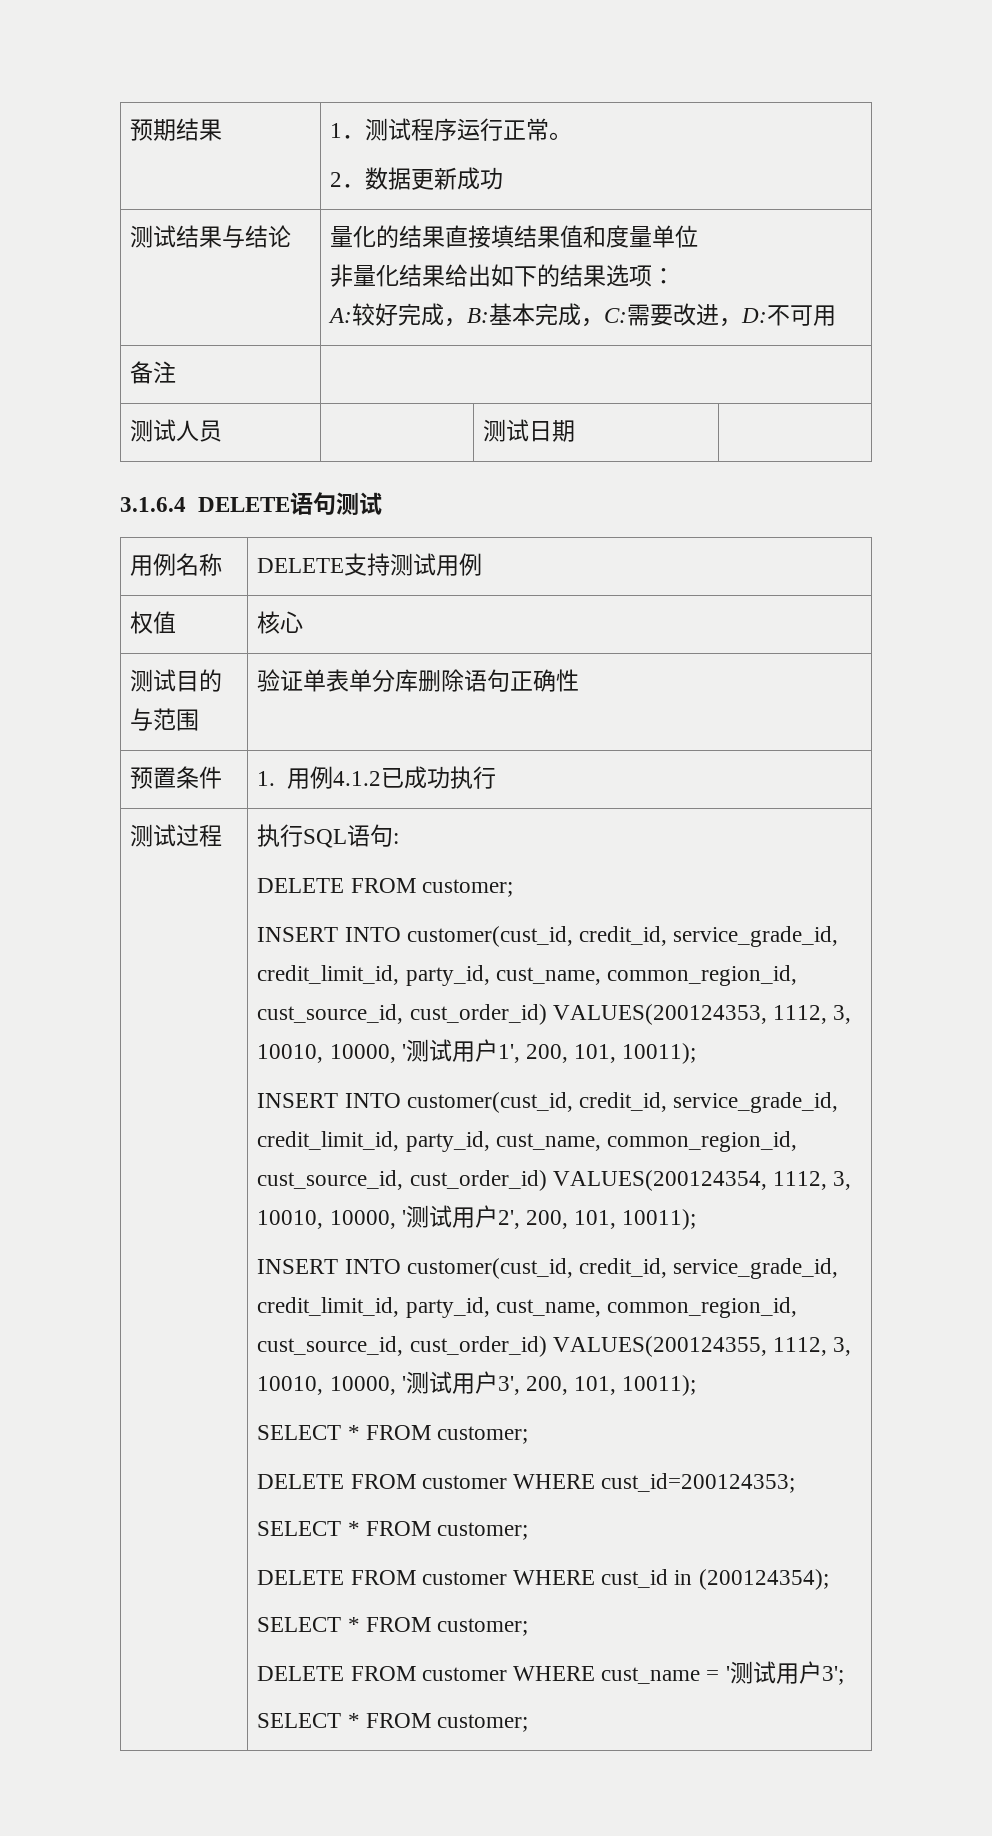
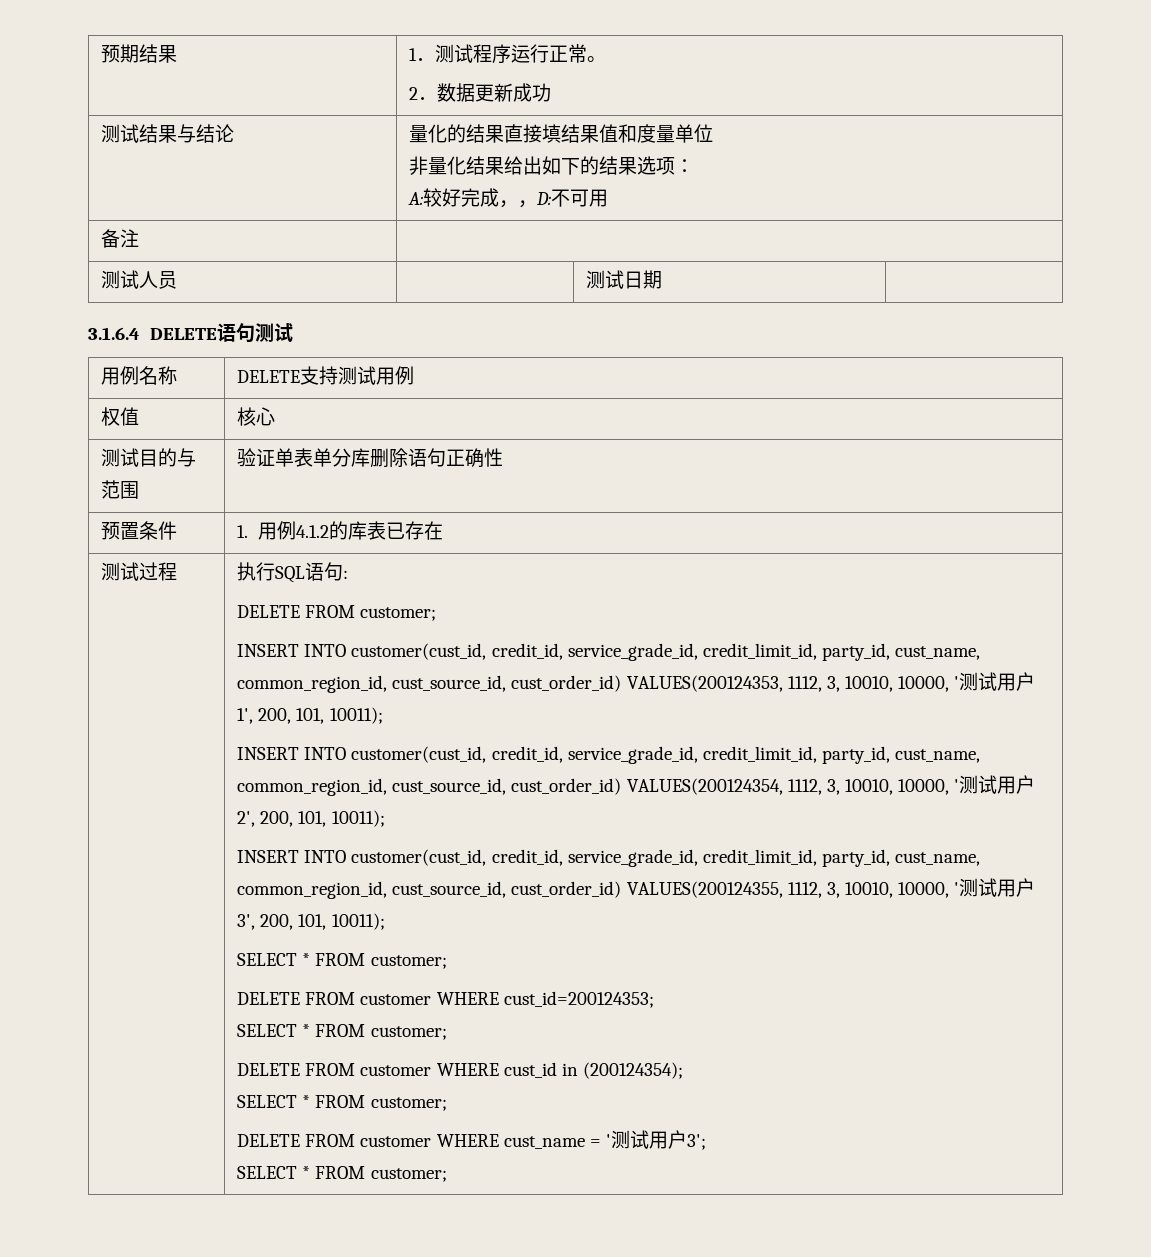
[467,303,720,327] B:基本完成，C:需要改进 -> (519, 204) none
[380,766,496,789] 已成功执行 -> [328,521,443,540] 的库表已存在

